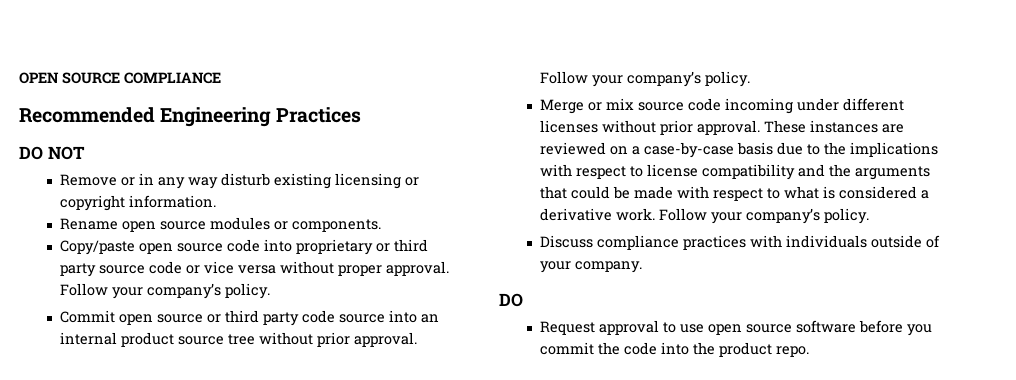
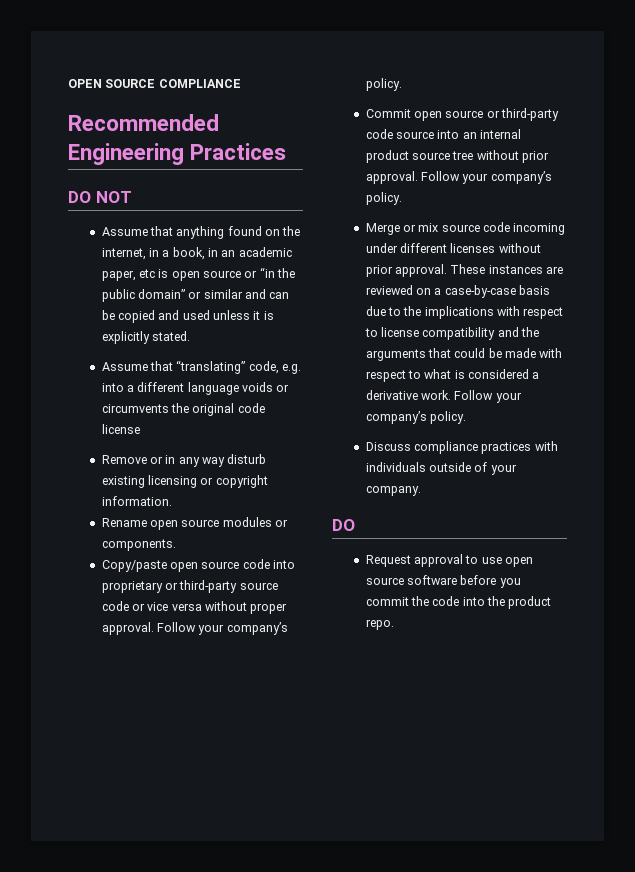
(85, 153) none -> [101,226,301,239] [101,247,292,260] [101,267,296,281] [101,289,290,302] [101,310,274,323] [101,331,190,344] [101,360,302,374] [101,382,290,395] [101,403,265,416] [101,424,140,434] // Assume that anything found on the internet, in a book, in an academic paper, etc is open source or “in the public domain” or similar and can be copied and used unless it is explicitly stated. // Assume that “translating” code, e.g. into a different language voids or circumvents the original code license
[394,239,429,252] [60,263,97,277] third party -> [179,580,238,593] third-party
[225,310,300,326] third party -> [501,108,560,121] third-party

